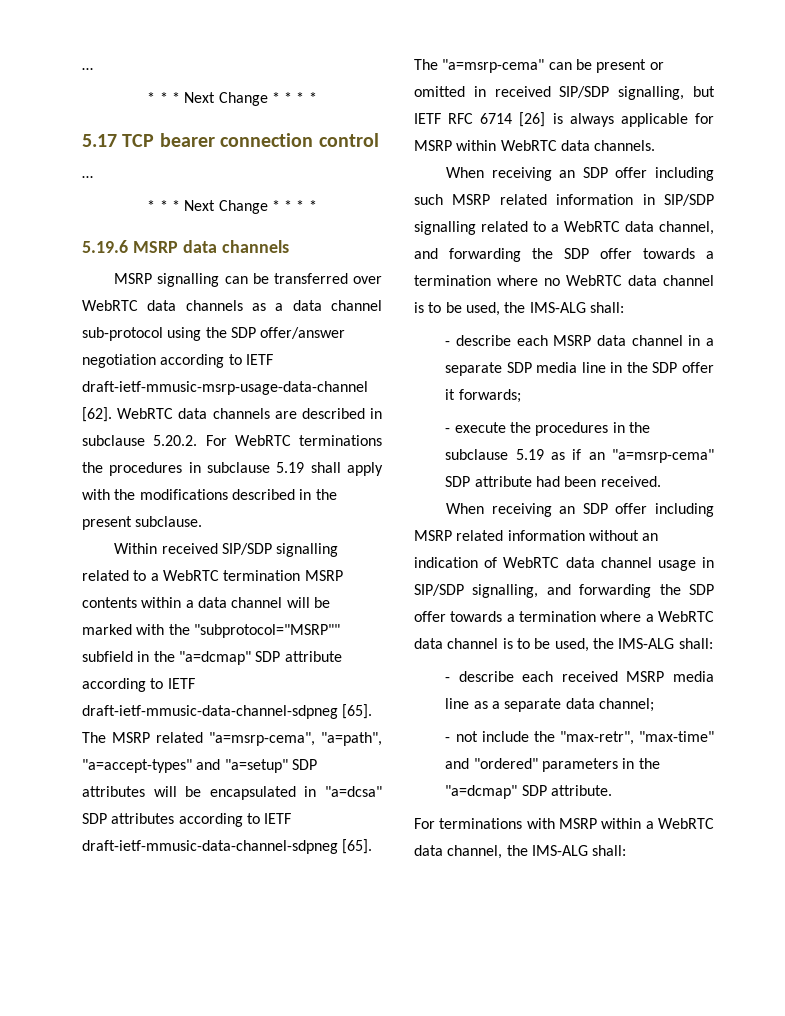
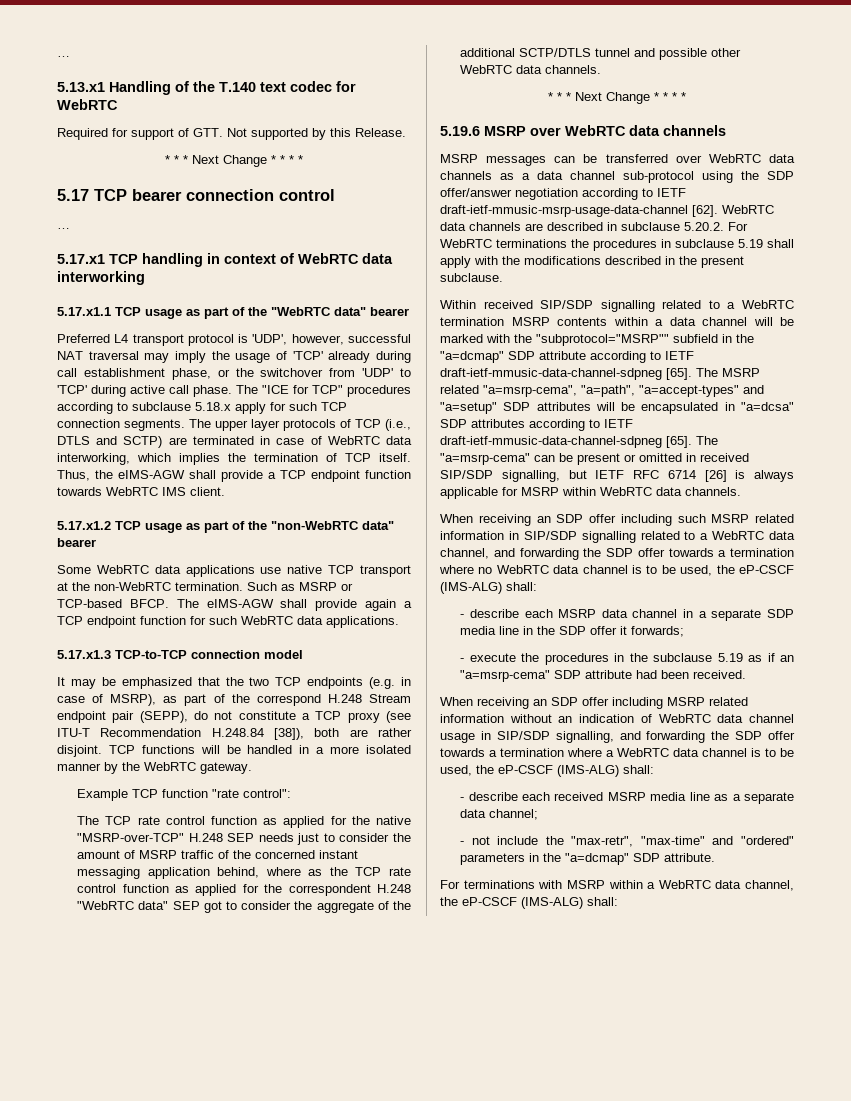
[82,68,93,70] … -> [57,56,70,57] [57,81,356,95] [57,99,118,110] [57,128,406,140] … // 5.13.x1 Handling of the T.140 text codec for WebRTC // Required for support of GTT. Not supported by this Release.
(93, 177) none -> [57,253,393,267] [57,271,145,285] [57,307,409,319] [57,334,411,346] [57,351,411,363] [57,368,411,380] [57,385,411,397] [57,402,347,414] [57,419,411,431] [57,436,413,448] [57,453,411,465] [57,470,411,482] [57,487,225,496] [57,521,394,533] [57,538,96,547] [57,565,411,577] [57,582,353,591] [57,599,412,611] [57,616,399,628] [57,650,303,659] [57,677,411,689] [57,694,411,706] [57,711,411,723] [57,728,412,740] [57,745,412,757] [57,762,252,774] [77,789,292,801] [77,816,412,828] [77,833,411,845] [77,850,359,859] [77,867,411,879] [77,884,411,896] [77,901,412,913] [460,48,742,60] [460,65,602,74] // 5.17.x1 TCP handling in context of WebRTC data interworking // 5.17.x1.1 TCP usage as part of the "WebRTC data" bearer // Preferred L4 transport protocol is 'UDP', however, successful NAT traversal may imply the usage of 'TCP' already during call establishment phase, or the switchover from 'UDP' to 'TCP' during active call phase. The "ICE for TCP" procedures according to subclause 5.18.x apply for such TCP connection segments. The upper layer protocols of TCP (i.e., DTLS and SCTP) are terminated in case of WebRTC data interworking, which implies the termination of TCP itself. Thus, the eIMS-AGW shall provide a TCP endpoint function towards WebRTC IMS client. // 5.17.x1.2 TCP usage as part of the "non-WebRTC data" bearer // Some WebRTC data applications use native TCP transport at the non-WebRTC termination. Such as MSRP or TCP-based BFCP. The eIMS-AGW shall provide again a TCP endpoint function for such WebRTC data applications. // 5.17.x1.3 TCP-to-TCP connection model // It may be emphasized that the two TCP endpoints (e.g. in case of MSRP), as part of the correspond H.248 Stream endpoint pair (SEPP), do not constitute a TCP proxy (see ITU-T Recommendation H.248.84 [38]), both are rather disjoint. TCP functions will be handled in a more isolated manner by the WebRTC gateway. // Example TCP function "rate control": // The TCP rate control function as applied for the native "MSRP-over-TCP" H.248 SEP needs just to consider the amount of MSRP traffic of the concerned instant messaging application behind, where as the TCP rate control function as applied for the correspondent H.248 "WebRTC data" SEP got to consider the aggregate of the additional SCTP/DTLS tunnel and possible other WebRTC data channels.
(178, 247) none -> [530,125,626,136] over WebRTC
[157,273,220,287] signalling -> [486,156,547,166] messages
[529,302,586,313] IMS-ALG -> [739,565,794,574] [440,582,502,594] eP-CSCF (IMS-ALG)
[618,638,675,649] IMS-ALG -> [498,765,619,777] eP-CSCF (IMS-ALG)
[531,845,588,856] IMS-ALG -> [462,897,583,909] eP-CSCF (IMS-ALG)

